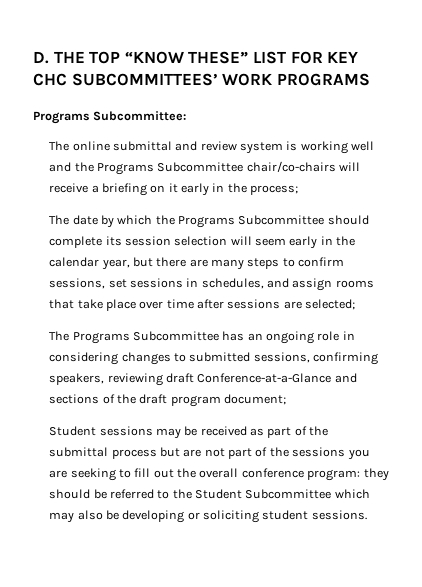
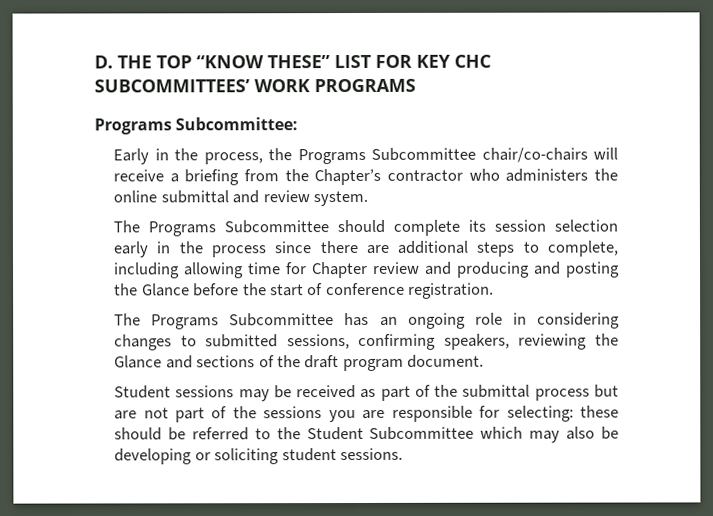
[49,141,375,154] [49,162,72,172] The online submittal and review system is working well and -> [113,148,263,165] Early in the process,
[150,183,299,196] [49,215,175,228] on it early in the process; // The date by which the -> [244,168,619,186] [113,190,368,207] [113,220,141,233] from the Chapter’s contractor who administers the online submittal and review system. // The
[230,236,356,249] [49,257,153,270] will seem early in the calendar year, but -> [113,241,312,258] early in the process since
[211,259,245,270] many -> [397,240,469,254] additional
[298,257,345,267] [49,278,374,291] [49,299,356,311] confirm sessions, set sessions in schedules, and assign rooms that take place over time after sessions are selected; -> [547,240,619,257] [114,261,620,279] [114,282,495,299] complete, including allowing time for Chapter review and producing and posting the Glance before the start of conference registration.
[165,373,332,383] draft Conference-at-a-Glance -> [595,333,620,346] [114,355,163,369] the Glance
[224,394,287,405] document; -> [407,354,485,368] document.
[70,468,389,481] seeking to fill out the overall conference program: they -> [391,405,619,422] responsible for selecting: these

